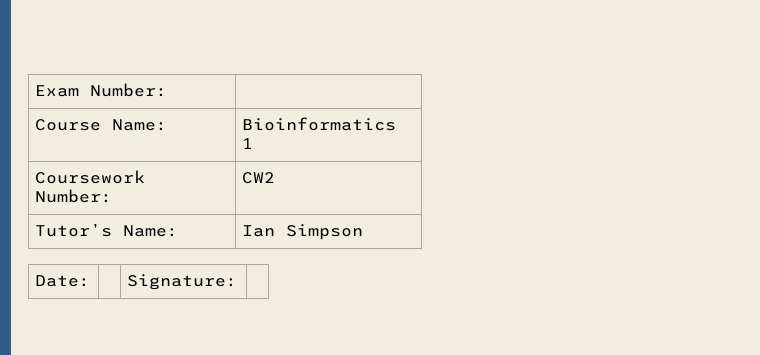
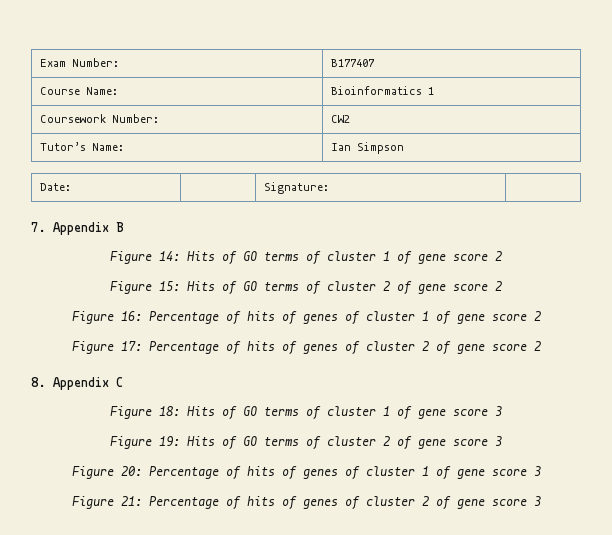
(168, 90) none -> [331,59,376,67] B177407
(238, 282) none -> [31,222,124,235] [110,251,502,265] [110,281,502,295] [71,311,541,325] [71,341,541,355] [31,377,123,390] [110,406,502,420] [110,436,502,450] [71,466,541,480] [71,496,541,510] // 7. Appendix B // Figure 14: Hits of GO terms of cluster 1 of gene score 2 // Figure 15: Hits of GO terms of cluster 2 of gene score 2 // Figure 16: Percentage of hits of genes of cluster 1 of gene score 2 // Figure 17: Percentage of hits of genes of cluster 2 of gene score 2 // 8. Appendix C // Figure 18: Hits of GO terms of cluster 1 of gene score 3 // Figure 19: Hits of GO terms of cluster 2 of gene score 3 // Figure 20: Percentage of hits of genes of cluster 1 of gene score 3 // Figure 21: Percentage of hits of genes of cluster 2 of gene score 3

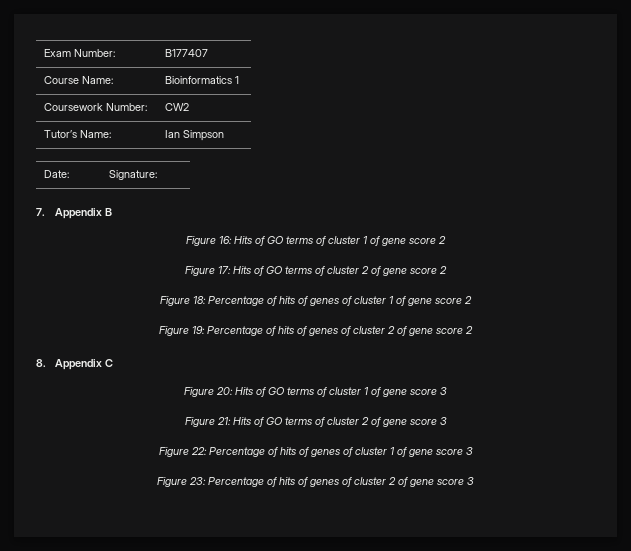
[159,251,180,261] 14: -> [219,236,232,244] 16:
[159,281,180,291] 15: -> [218,266,231,274] 17:
[120,311,142,321] 16: -> [193,296,206,304] 18:
[120,341,142,351] 17: -> [192,326,205,334] 19:
[159,406,180,416] 18: -> [216,387,233,395] 20:
[159,436,180,446] 19: -> [216,417,231,425] 21:
[120,466,142,476] 20: -> [190,447,207,455] 22:
[120,496,142,506] 21: -> [189,477,206,485] 23:

